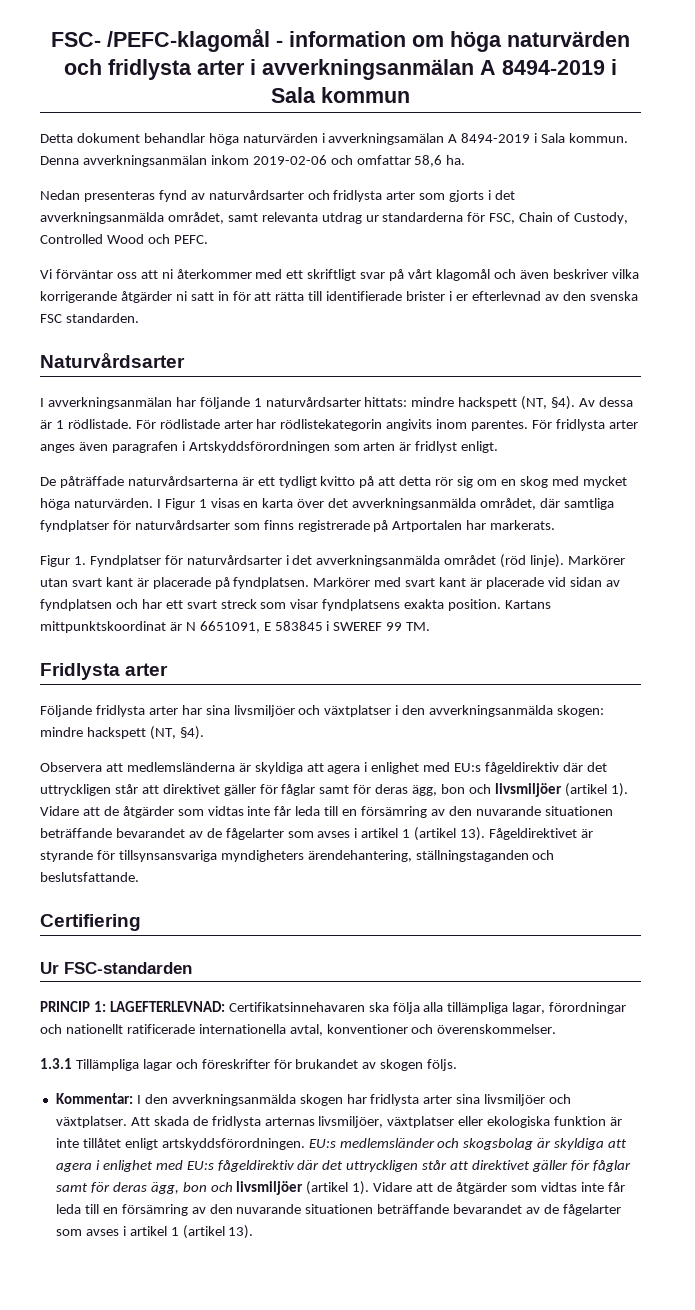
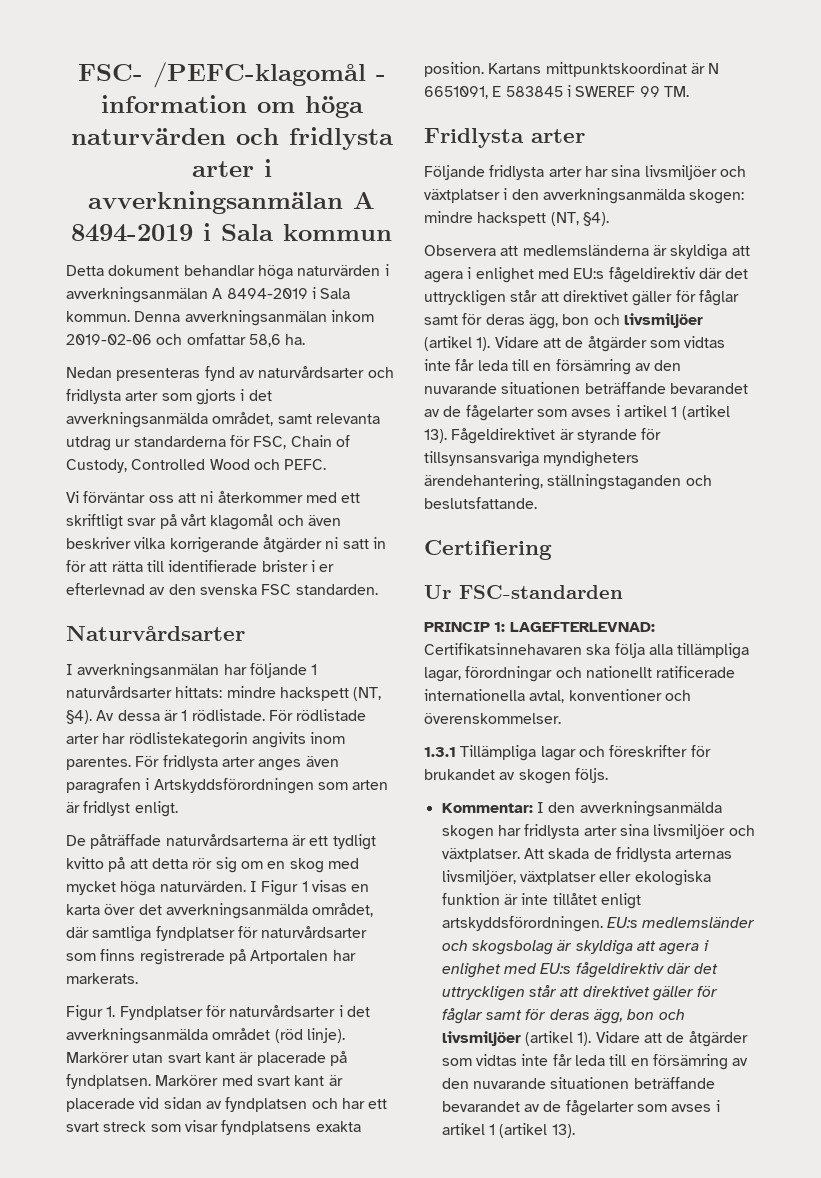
[328,133,445,145] avverkningsamälan -> [66,287,208,303] avverkningsanmälan

